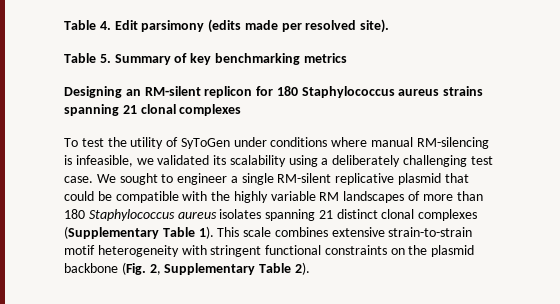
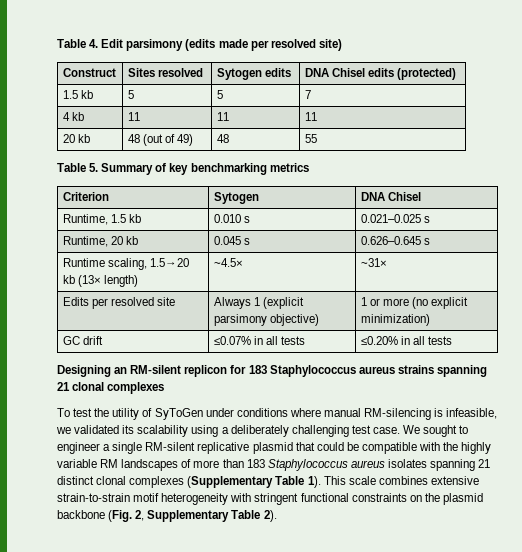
[360,19,390,33] site). -> [318,39,342,51] [62,68,116,77] [127,68,203,77] [216,68,291,80] [304,68,457,80] [62,90,93,99] [127,90,134,99] [216,90,223,99] [304,90,311,99] [62,112,84,121] [127,112,140,121] [216,112,229,121] [304,112,317,121] [62,134,90,143] [127,134,194,146] [216,134,229,143] [304,134,317,143] site) // Construct | Sites resolved | Sytogen edits | DNA Chisel edits (protected) // 1.5 kb | 5 | 5 | 7 // 4 kb | 11 | 11 | 11 // 20 kb | 48 (out of 49) | 48 | 55
(347, 58) none -> [62,192,109,201] [213,192,259,204] [360,192,421,201] [62,214,142,225] [213,214,250,223] [360,214,430,223] [62,236,139,247] [213,236,250,245] [360,236,430,245] [62,258,190,270] [62,275,139,287] [213,258,243,267] [360,258,387,267] [62,297,176,309] [213,297,305,309] [213,314,319,326] [360,297,469,309] [360,314,430,326] [62,336,103,345] [213,336,306,345] [360,336,453,345] // Criterion | Sytogen | DNA Chisel // Runtime, 1.5 kb | 0.010 s | 0.021–0.025 s // Runtime, 20 kb | 0.045 s | 0.626–0.645 s // Runtime scaling, 1.5→20 kb (13× length) | ~4.5× | ~31× // Edits per resolved site | Always 1 (explicit parsimony objective) | 1 or more (no explicit minimization) // GC drift | ≤0.07% in all tests | ≤0.20% in all tests
[276,86,298,96] 180 -> [248,365,267,374] 183
[64,209,85,219] 180 -> [246,459,265,468] 183

